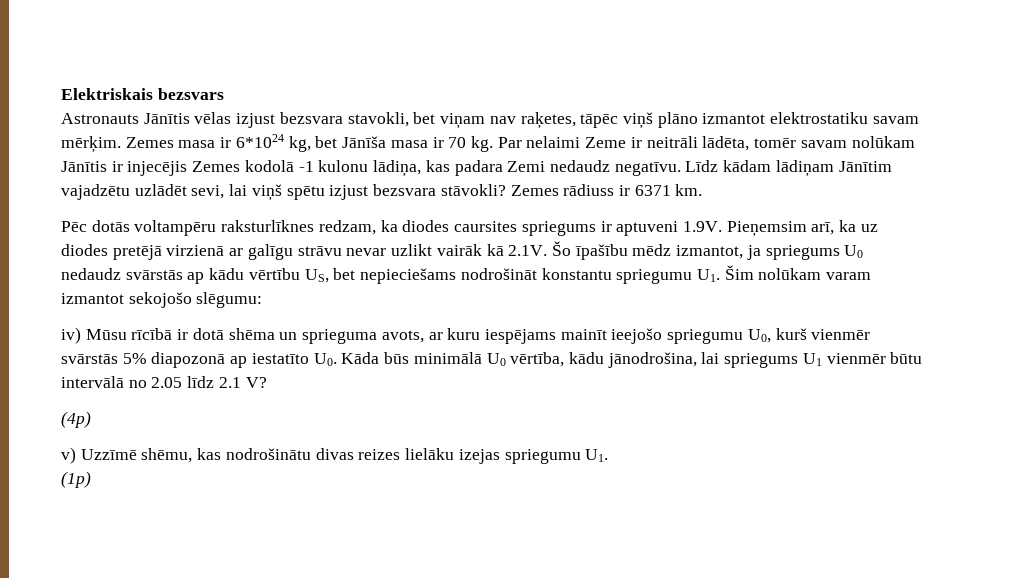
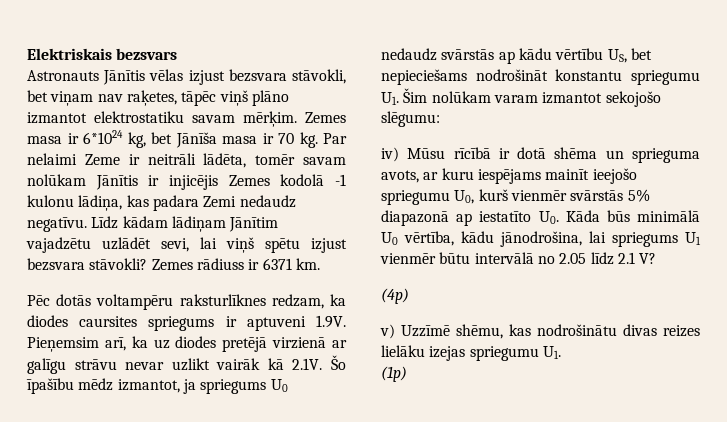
[347,112,409,127] stavokli, -> [291,69,346,84] stāvokli,
[127,161,188,176] injecējis -> [168,175,218,190] injicējis
[151,352,226,368] diapozonā -> [381,210,449,226] diapazonā

